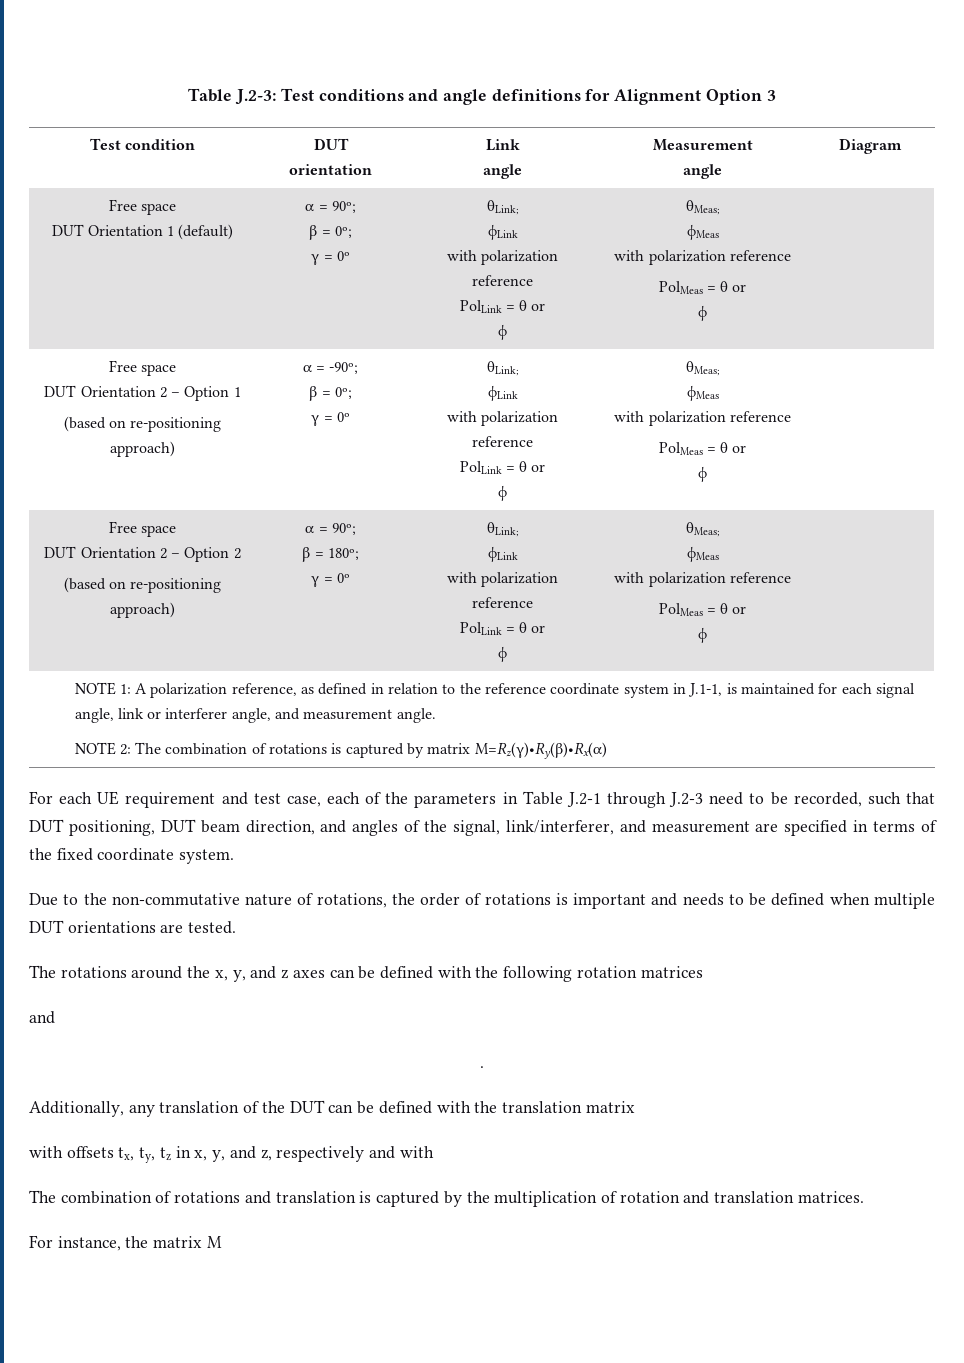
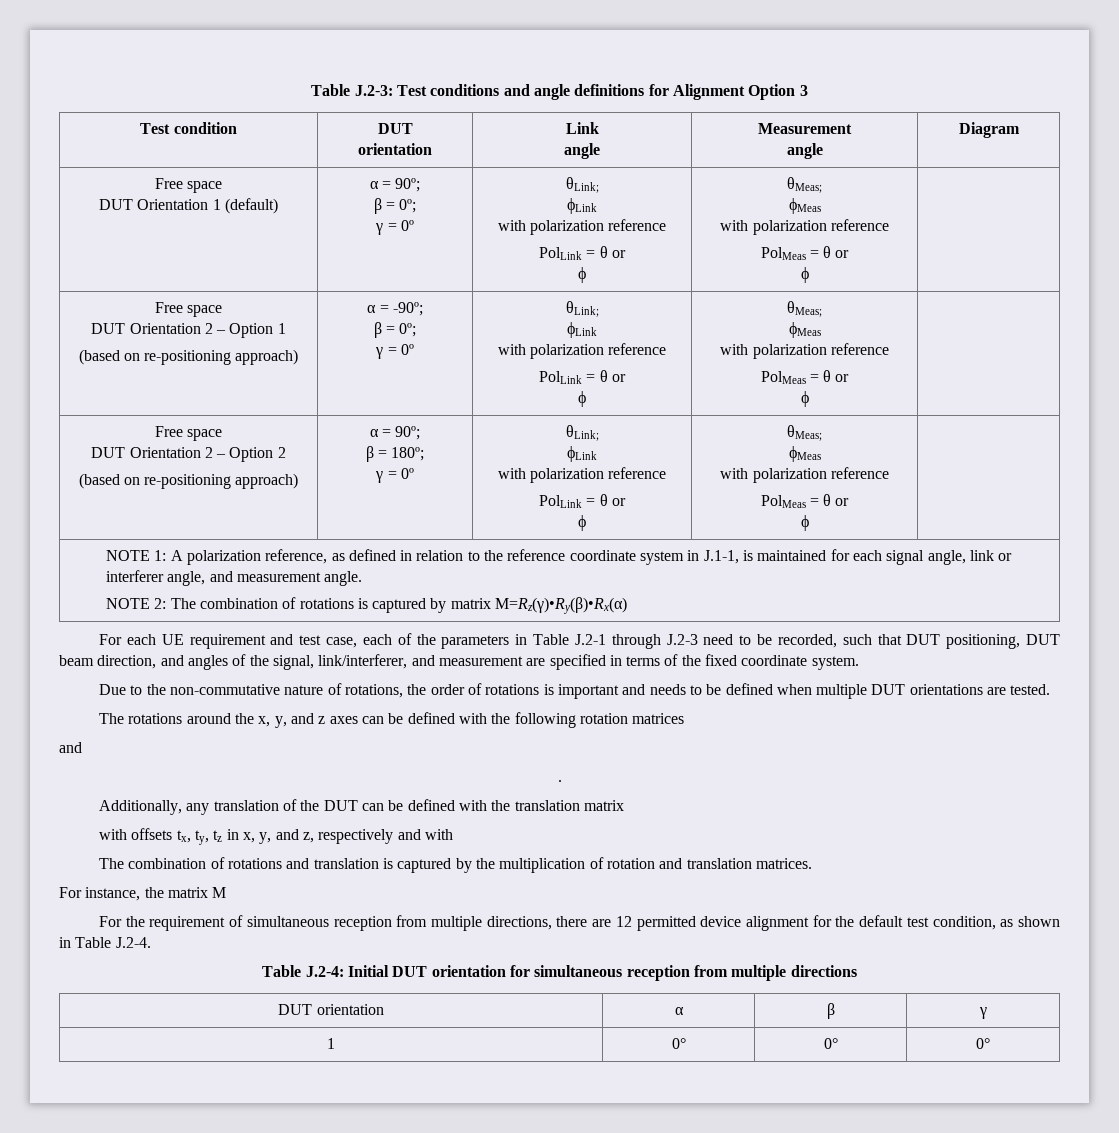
(222, 1242) none -> [99,915,1060,931] [59,937,151,948] [262,965,857,981] [278,1004,384,1015] [674,1007,684,1015] [826,1003,835,1019] [978,1007,987,1019] [327,1038,335,1049] [671,1038,686,1049] [823,1038,838,1049] [976,1038,990,1049] // For the requirement of simultaneous reception from multiple directions, there are 12 permitted device alignment for the default test condition, as shown in Table J.2-4. // Table J.2-4: Initial DUT orientation for simultaneous reception from multiple directions // DUT orientation | α | β | γ // 1 | 0° | 0° | 0°

